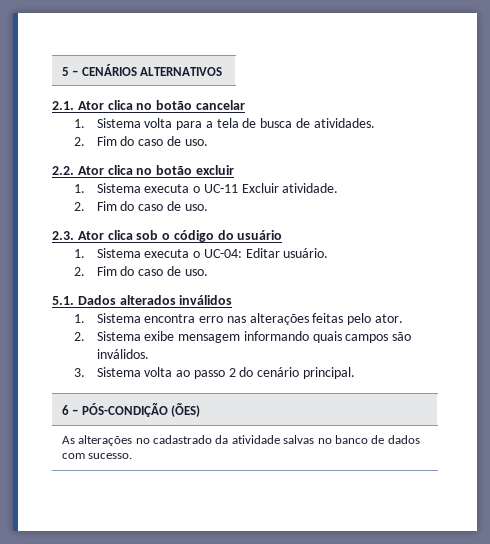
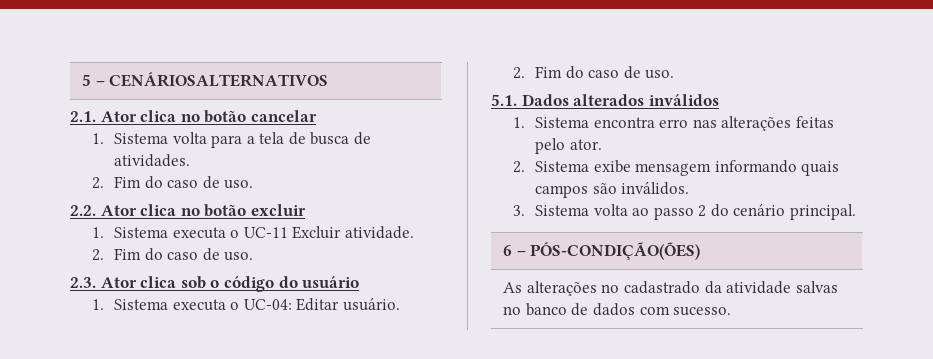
[81,64,223,76] CENÁRIOS ALTERNATIVOS -> [109,72,329,87] CENÁRIOSALTERNATIVOS
[81,402,201,417] PÓS-CONDIÇÃO (ÕES) -> [530,242,701,260] PÓS-CONDIÇÃO(ÕES)

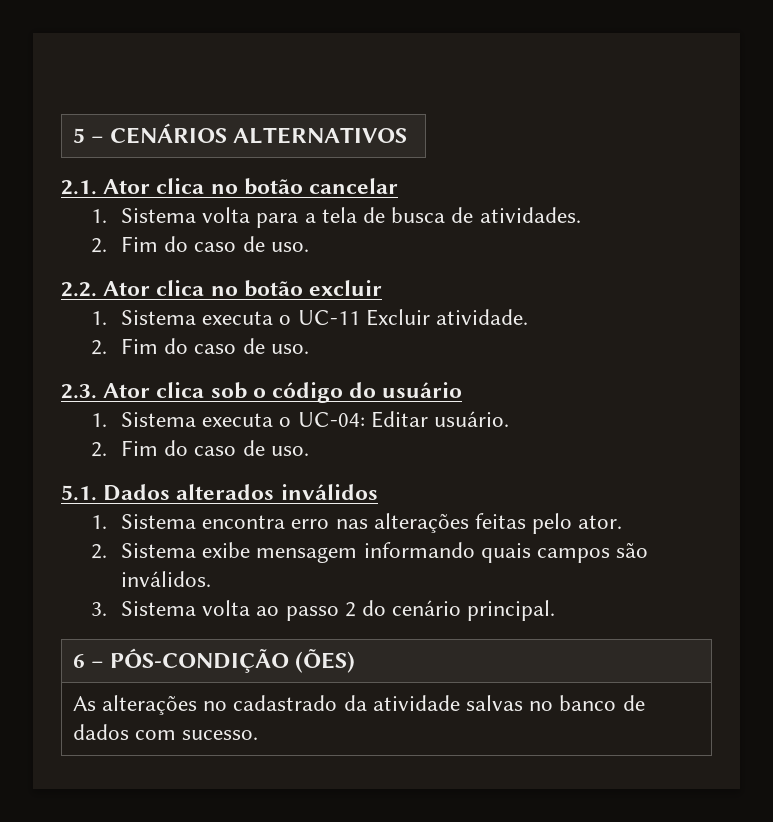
[109,72,329,87] CENÁRIOSALTERNATIVOS -> [110,123,408,144] CENÁRIOS ALTERNATIVOS
[530,242,701,260] PÓS-CONDIÇÃO(ÕES) -> [110,648,356,673] PÓS-CONDIÇÃO (ÕES)

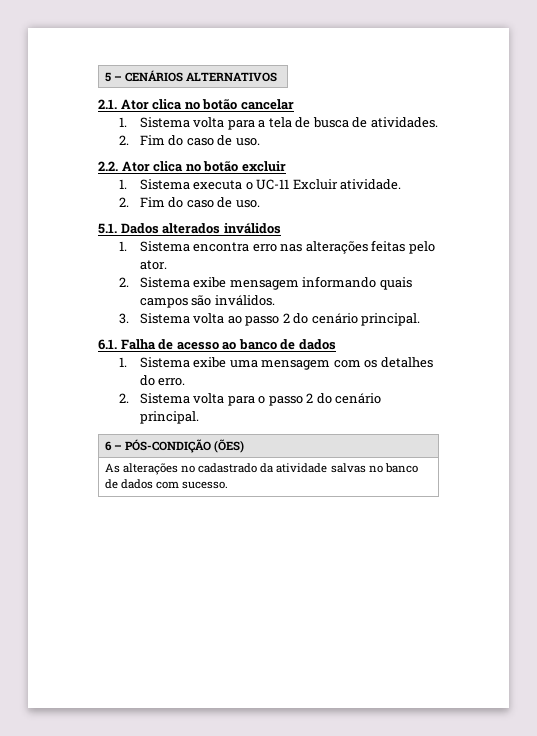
[61,382,463,403] [90,411,509,428] [90,440,309,457] // 2.3. Ator clica sob o código do usuário // 1. Sistema executa o UC-04: Editar usuário. // 2. Fim do caso de uso. -> (260, 204) none
(556, 610) none -> [98,339,336,350] [118,357,433,370] [139,375,186,386] [118,393,382,406] [139,411,199,424] // 6.1. Falha de acesso ao banco de dados // 1. Sistema exibe uma mensagem com os detalhes do erro. // 2. Sistema volta para o passo 2 do cenário principal.

